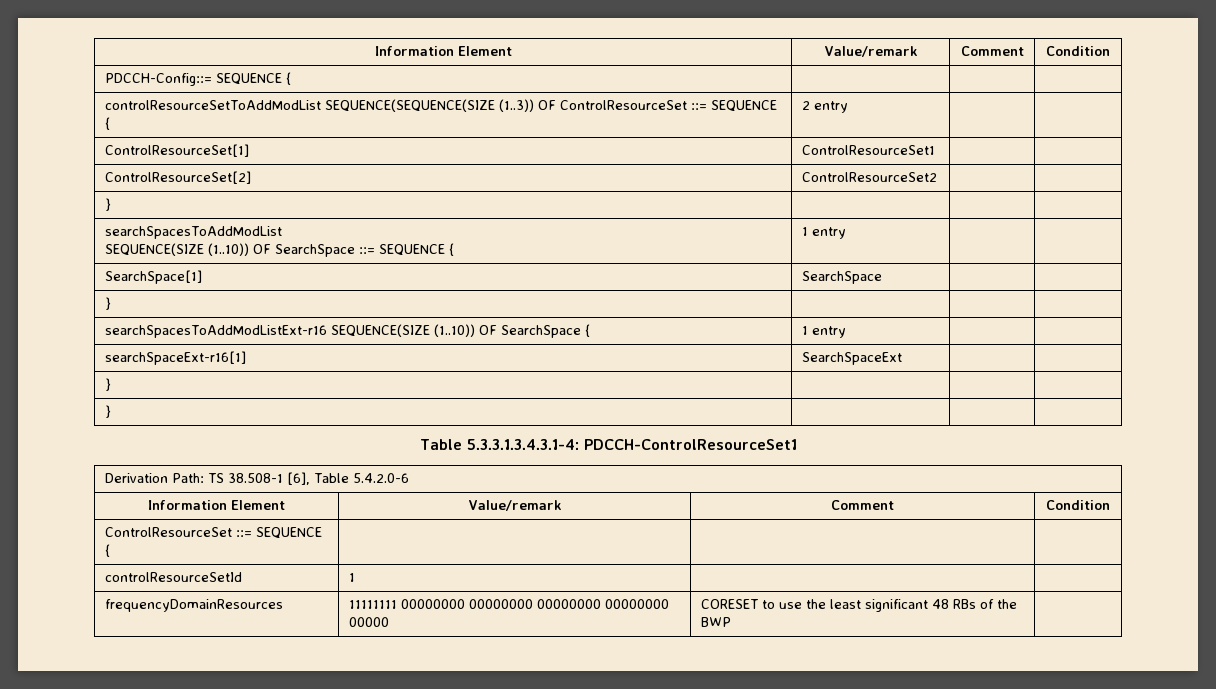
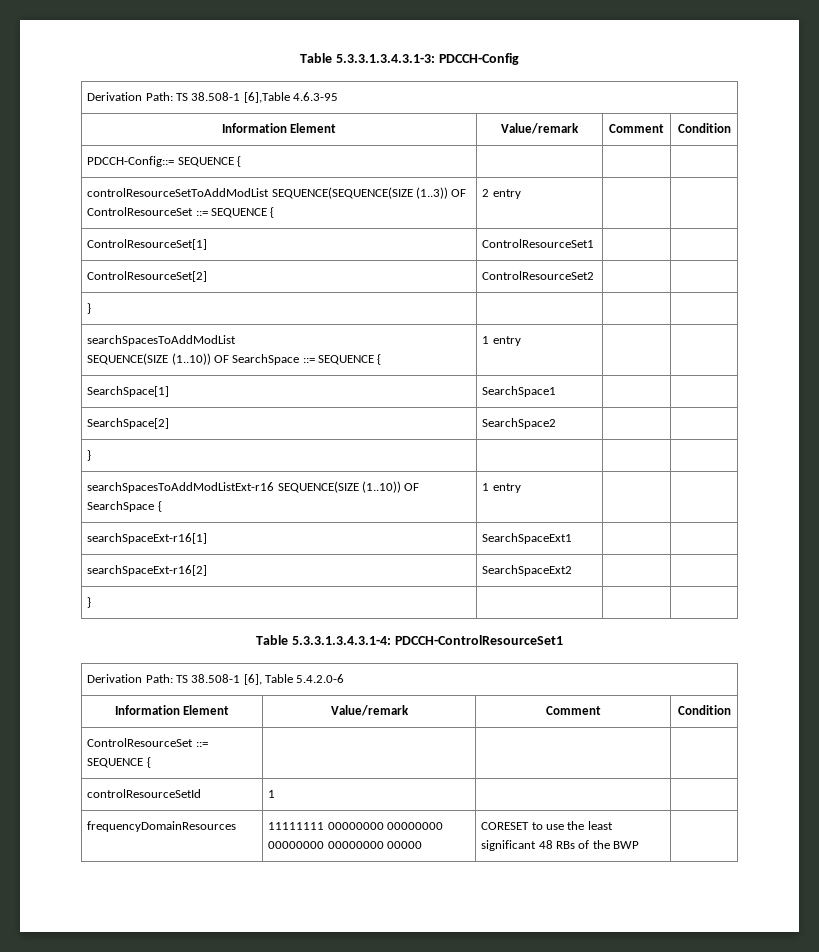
(374, 51) none -> [300,53,519,65] [87,92,339,103] Table 5.3.3.1.3.4.3.1-3: PDCCH-Config // Derivation Path: TS 38.508-1 [6],Table 4.6.3-95 //
[801,271,882,284] SearchSpace -> [482,386,557,397] [87,418,170,429] [482,418,557,429] SearchSpace1 | | // SearchSpace[2] | SearchSpace2
[801,352,902,365] [104,378,111,391] SearchSpaceExt | | // } | -> [482,533,573,544] [87,565,208,576] [482,565,573,576] SearchSpaceExt1 | | // searchSpaceExt-r16[2] | SearchSpaceExt2

